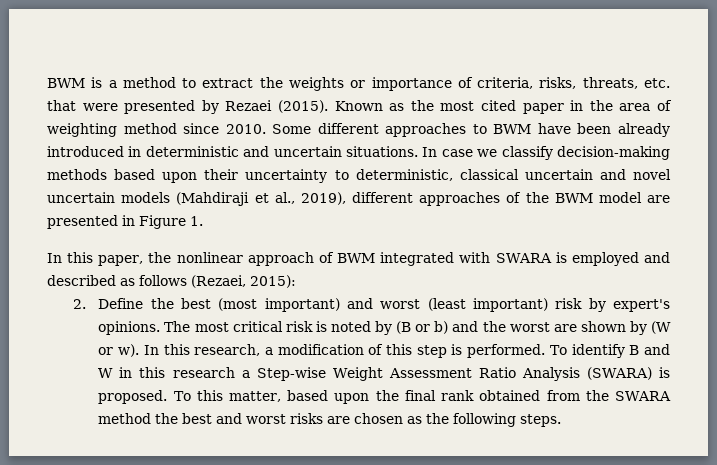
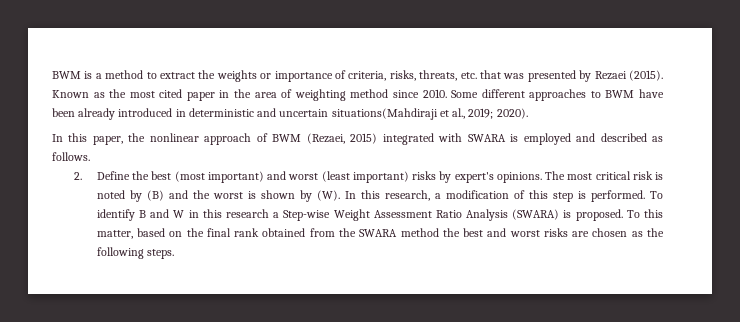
[82,103,118,111] were -> [503,73,525,79] was
[346,146,670,160] [47,169,672,183] [47,192,670,206] [47,215,203,229] situations. In case we classify decision-making methods based upon their uncertainty to deterministic, classical uncertain and novel uncertain models (Mahdiraji et al., 2019), different approaches of the BWM model are presented in Figure 1. -> [331,108,528,120] situations(Mahdiraji et al., 2019; 2020).
(376, 258) none -> [306,133,378,144] (Rezaei, 2015)
[139,275,296,288] follows (Rezaei, 2015): -> [52,152,90,161] follows.
[555,298,583,309] risk -> [412,171,437,180] risks
[396,321,449,334] (B or b) -> [146,190,164,201] (B)
[553,324,577,332] are -> [247,191,256,199] is
[651,321,672,334] [98,344,140,357] (W or w). -> [316,190,340,201] (W).
[334,393,370,404] upon -> [169,231,183,237] on

